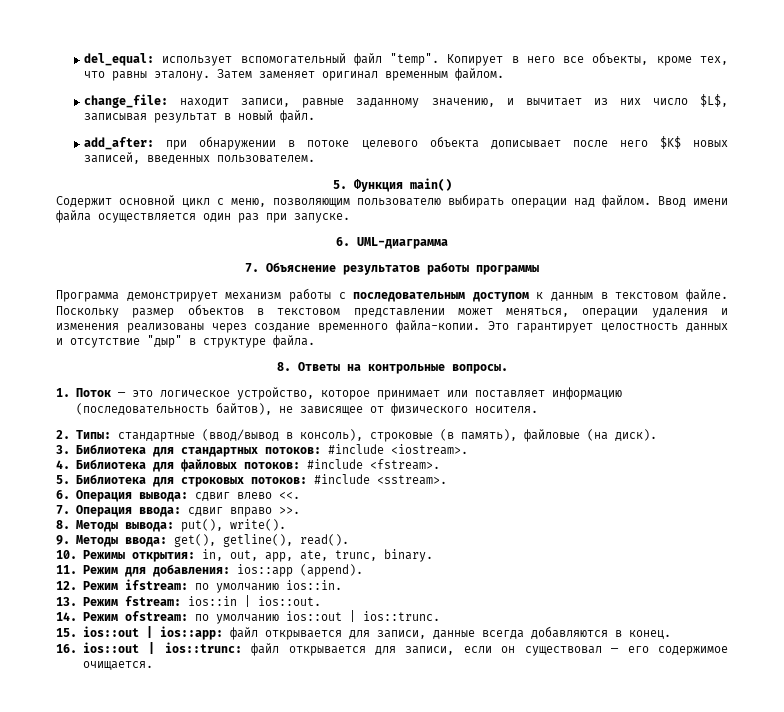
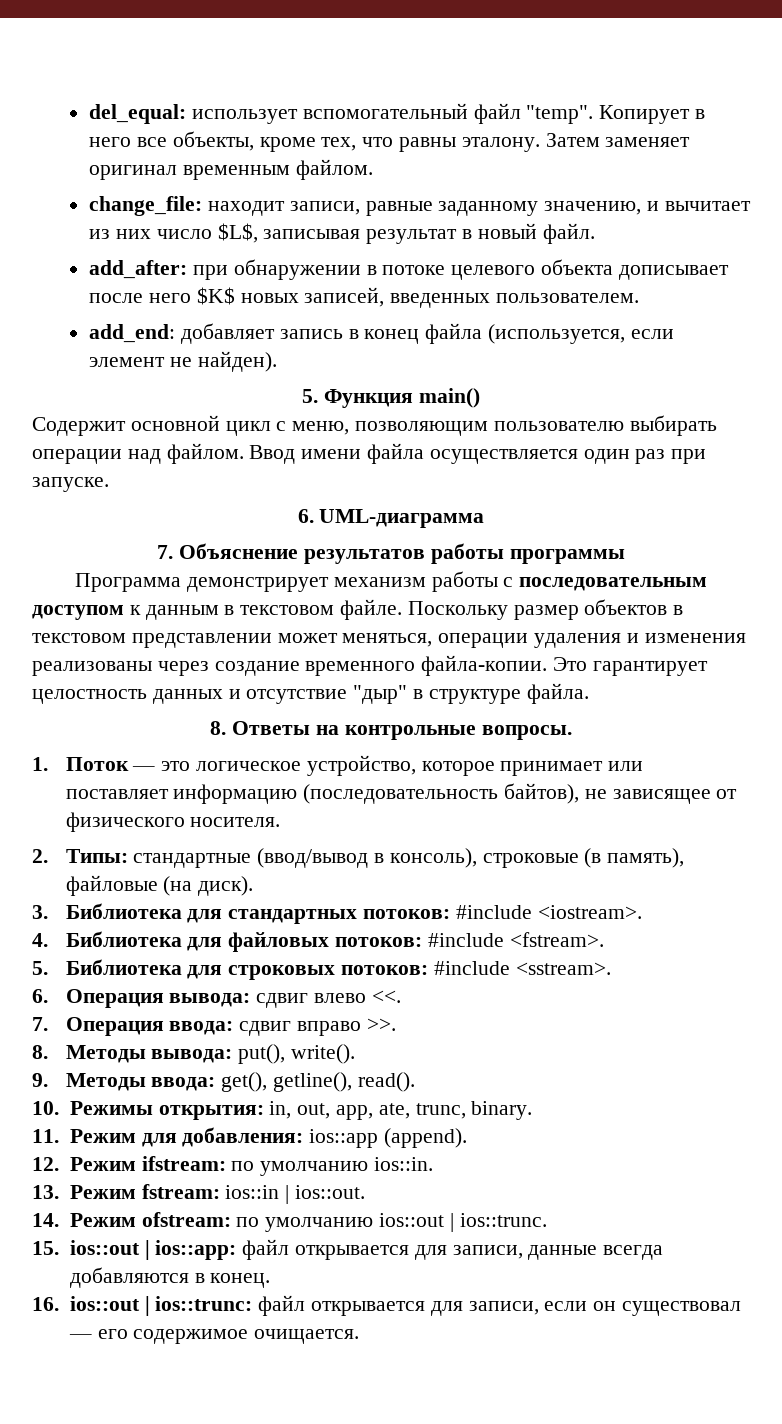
(316, 159) none -> [89,323,674,344] [89,351,277,372] // add_end: добавляет запись в конец файла (используется, если элемент не найден).

